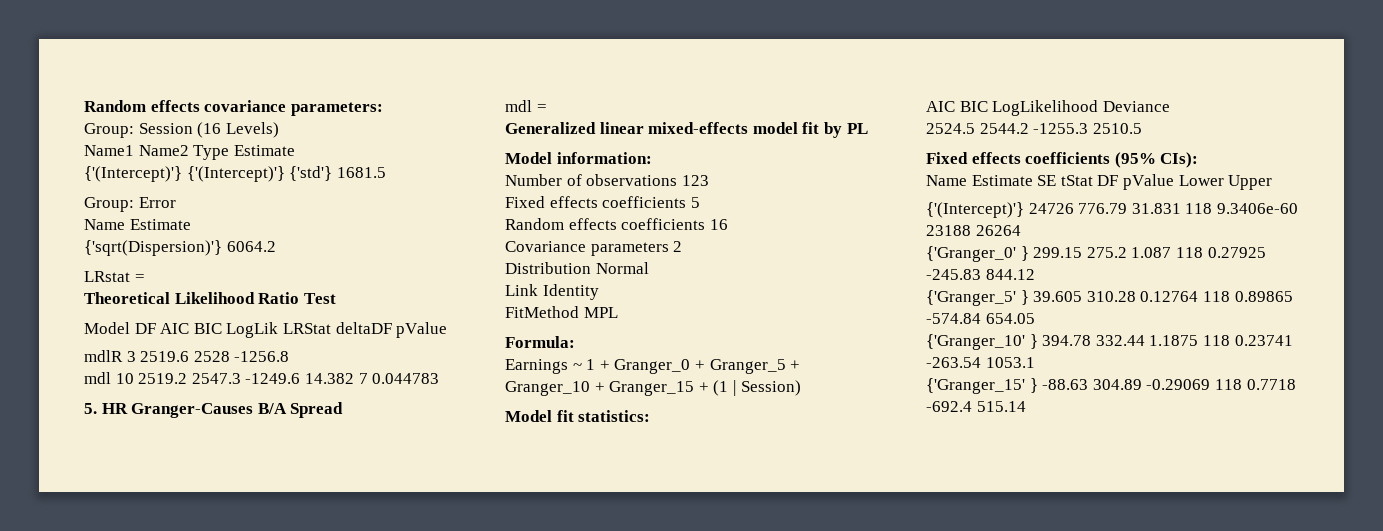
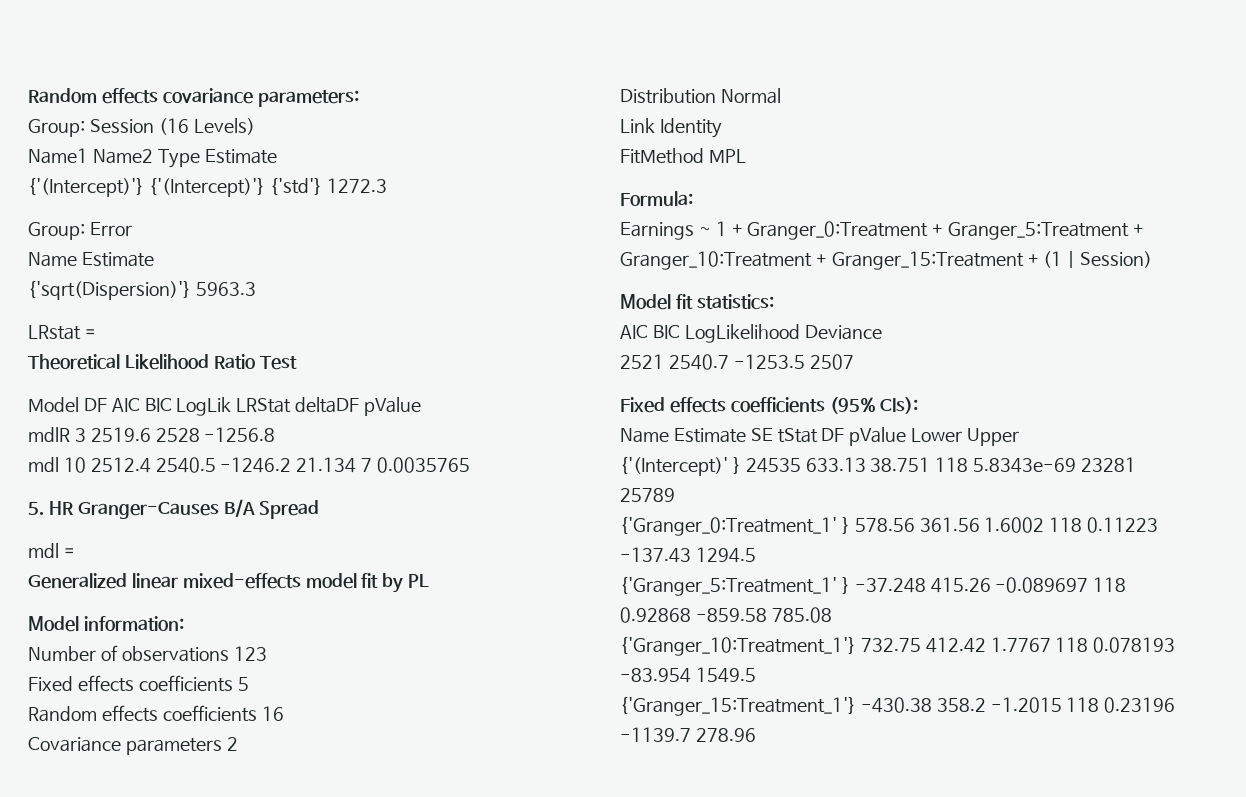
[336,167,386,178] 1681.5 -> [326,178,387,193] 1272.3
[226,241,276,252] 6064.2 -> [195,282,256,296] 5963.3
[138,373,440,384] 2519.2 2547.3 -1249.6 14.382 7 0.044783 -> [90,457,471,473] 2512.4 2540.5 -1246.2 21.134 7 0.0035765
[614,359,801,374] [505,381,695,396] Granger_0 + Granger_5 + Granger_10 + Granger_15 -> [747,221,1144,240] [620,251,1024,270] Granger_0:Treatment + Granger_5:Treatment + Granger_10:Treatment + Granger_15:Treatment
[926,123,1142,134] 2524.5 2544.2 -1255.3 2510.5 -> [620,354,854,370] 2521 2540.7 -1253.5 2507
[926,202,1298,218] [926,225,1021,236] [926,246,1266,262] [926,269,1035,280] [926,290,1293,306] [926,313,1035,324] [926,334,1293,350] [926,357,1035,368] [926,378,1296,394] [926,401,1026,412] {'(Intercept)'} 24726 776.79 31.831 118 9.3406e-60 23188 26264 // {'Granger_0' } 299.15 275.2 1.087 118 0.27925 -245.83 844.12 // {'Granger_5' } 39.605 310.28 0.12764 118 0.89865 -574.84 654.05 // {'Granger_10' } 394.78 332.44 1.1875 118 0.23741 -263.54 1053.1 // {'Granger_15' } -88.63 304.89 -0.29069 118 0.7718 -692.4 515.14 -> [620,457,1137,476] [620,488,675,502] [620,517,1159,536] [620,547,756,563] [620,577,1127,596] [620,607,832,623] [620,637,1176,656] [620,667,756,683] [620,697,1176,716] [620,727,756,742] {'(Intercept)' } 24535 633.13 38.751 118 5.8343e-69 23281 25789 // {'Granger_0:Treatment_1' } 578.56 361.56 1.6002 118 0.11223 -137.43 1294.5 // {'Granger_5:Treatment_1' } -37.248 415.26 -0.089697 118 0.92868 -859.58 785.08 // {'Granger_10:Treatment_1'} 732.75 412.42 1.7767 118 0.078193 -83.954 1549.5 // {'Granger_15:Treatment_1'} -430.38 358.2 -1.2015 118 0.23196 -1139.7 278.96

